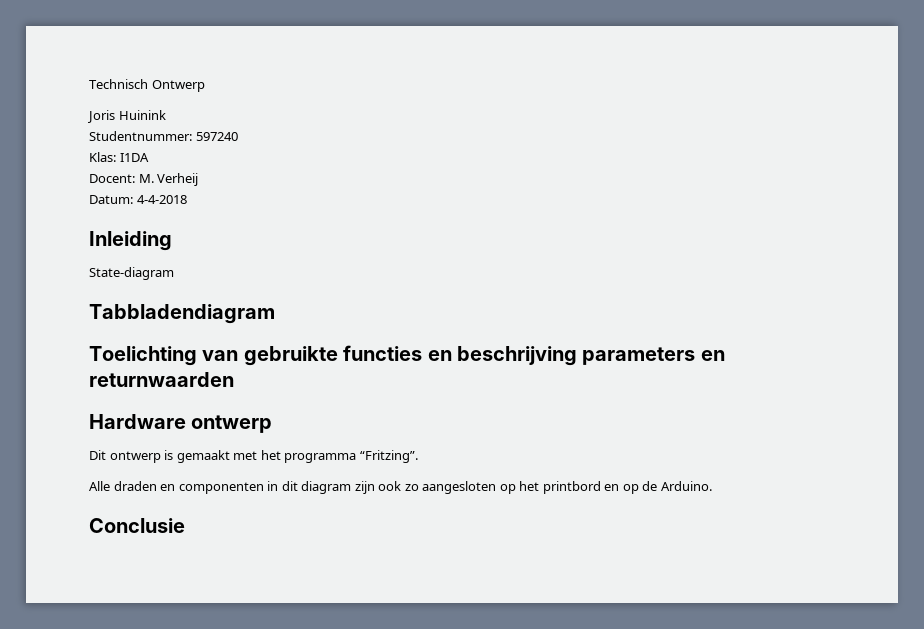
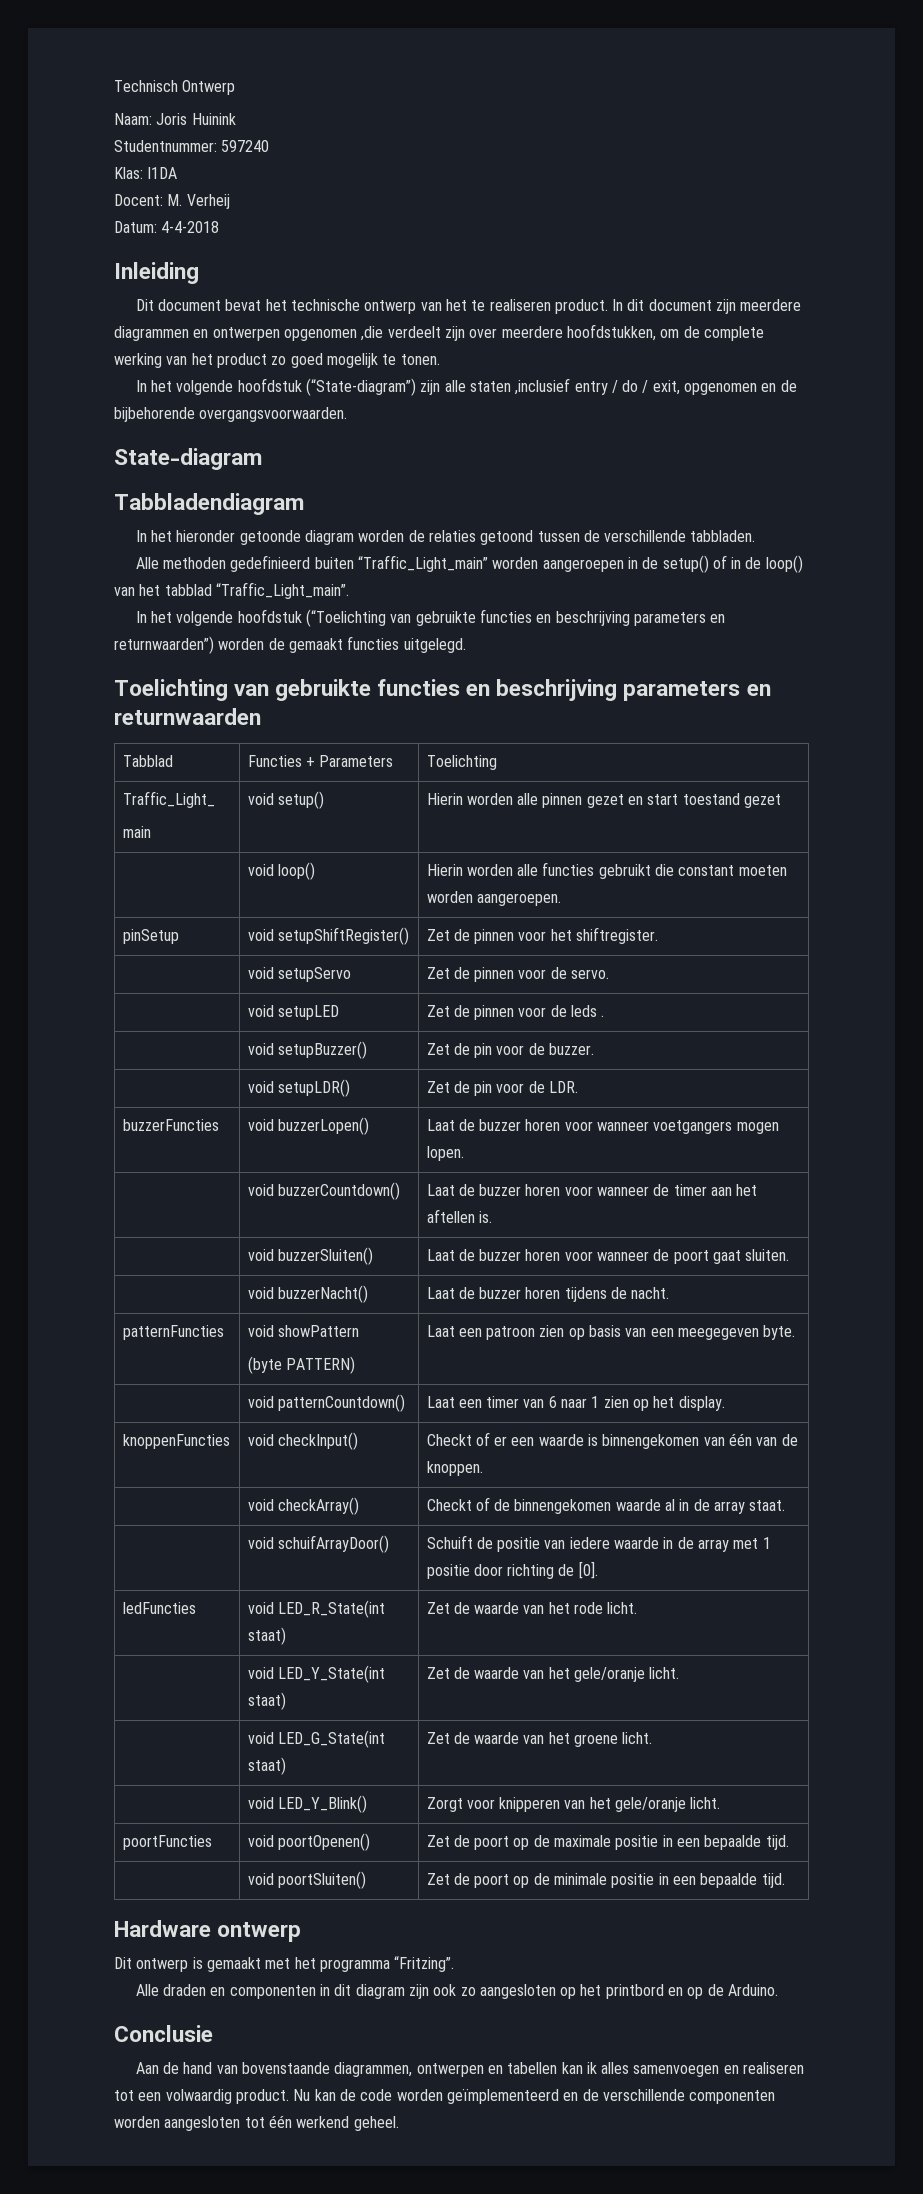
(205, 86) none -> [114,113,152,125] Naam:
[89,267,174,280] [89,304,275,324] State-diagram // Tabbladendiagram -> [135,299,802,314] [114,324,764,341] [114,353,440,368] [135,378,797,396] [114,407,348,422] [114,448,262,470] [114,493,304,515] [135,530,756,545] [135,555,803,573] [114,582,349,599] [135,609,726,627] [114,636,466,654] Dit document bevat het technische ontwerp van het te realiseren product. In dit document zijn meerdere diagrammen en ontwerpen opgenomen ,die verdeelt zijn over meerdere hoofdstukken, om de complete werking van het product zo goed mogelijk te tonen. // In het volgende hoofdstuk (“State-diagram”) zijn alle staten ,inclusief entry / do / exit, opgenomen en de bijbehorende overgangsvoorwaarden. // State-diagram // Tabbladendiagram // In het hieronder getoonde diagram worden de relaties getoond tussen de verschillende tabbladen. // Alle methoden gedefinieerd buiten “Traffic_Light_main” worden aangeroepen in de setup() of in de loop() van het tabblad “Traffic_Light_main”. // In het volgende hoofdstuk (“Toelichting van gebruikte functies en beschrijving parameters en returnwaarden”) worden de gemaakt functies uitgelegd.
(234, 379) none -> [122,755,173,767] [247,755,394,767] [426,755,497,770] [122,791,215,808] [122,826,151,838] [247,791,324,809] [426,793,782,808] [247,862,315,880] [426,862,787,879] [426,891,561,906] [122,929,179,944] [247,927,409,945] [426,927,659,944] [247,967,351,982] [426,967,610,982] [247,1005,339,1020] [426,1005,605,1020] [247,1041,367,1059] [426,1043,595,1058] [247,1079,350,1097] [426,1081,579,1096] [122,1119,219,1131] [247,1117,369,1135] [426,1119,779,1134] [426,1146,464,1161] [247,1182,400,1200] [426,1184,758,1196] [426,1209,492,1223] [247,1247,373,1265] [426,1249,790,1264] [247,1285,368,1303] [426,1287,670,1302] [122,1325,224,1340] [247,1325,359,1337] [247,1356,355,1374] [426,1325,796,1340] [247,1394,405,1412] [426,1396,725,1411] [122,1434,230,1449] [247,1432,358,1450] [426,1432,798,1449] [426,1461,483,1476] [247,1497,359,1515] [426,1497,786,1514] [247,1535,389,1553] [426,1535,771,1552] [426,1561,598,1579] [122,1602,196,1614] [247,1600,385,1618] [247,1627,286,1645] [426,1602,638,1614] [247,1665,385,1683] [247,1692,286,1710] [426,1667,680,1682] [247,1730,385,1748] [247,1757,286,1775] [426,1732,653,1747] [247,1795,367,1813] [426,1797,721,1812] [122,1835,212,1850] [247,1833,370,1851] [426,1835,789,1850] [247,1871,366,1889] [426,1873,785,1888] // Tabblad | Functies + Parameters | Toelichting // Traffic_Light_ // main | void setup() | Hierin worden alle pinnen gezet en start toestand gezet // | void loop() | Hierin worden alle functies gebruikt die constant moeten worden aangeroepen. // pinSetup | void setupShiftRegister() | Zet de pinnen voor het shiftregister. // | void setupServo | Zet de pinnen voor de servo. // | void setupLED | Zet de pinnen voor de leds . // | void setupBuzzer() | Zet de pin voor de buzzer. // | void setupLDR() | Zet de pin voor de LDR. // buzzerFuncties | void buzzerLopen() | Laat de buzzer horen voor wanneer voetgangers mogen lopen. // | void buzzerCountdown() | Laat de buzzer horen voor wanneer de timer aan het aftellen is. // | void buzzerSluiten() | Laat de buzzer horen voor wanneer de poort gaat sluiten. // | void buzzerNacht() | Laat de buzzer horen tijdens de nacht. // patternFuncties | void showPattern // (byte PATTERN) | Laat een patroon zien op basis van een meegegeven byte. // | void patternCountdown() | Laat een timer van 6 naar 1 zien op het display. // knoppenFuncties | void checkInput() | Checkt of er een waarde is binnengekomen van één van de knoppen. // | void checkArray() | Checkt of de binnengekomen waarde al in de array staat. // | void schuifArrayDoor() | Schuift de positie van iedere waarde in de array met 1 positie door richting de [0]. // ledFuncties | void LED_R_State(int staat) | Zet de waarde van het rode licht. // | void LED_Y_State(int staat) | Zet de waarde van het gele/oranje licht. // | void LED_G_State(int staat) | Zet de waarde van het groene licht. // | void LED_Y_Blink() | Zorgt voor knipperen van het gele/oranje licht. // poortFuncties | void poortOpenen() | Zet de poort op de maximale positie in een bepaalde tijd. // | void poortSluiten() | Zet de poort op de minimale positie in een bepaalde tijd.
(185, 525) none -> [135,2062,805,2077] [114,2089,776,2104] [114,2115,399,2131] // Aan de hand van bovenstaande diagrammen, ontwerpen en tabellen kan ik alles samenvoegen en realiseren tot een volwaardig product. Nu kan de code worden geïmplementeerd en de verschillende componenten worden aangesloten tot één werkend geheel.

